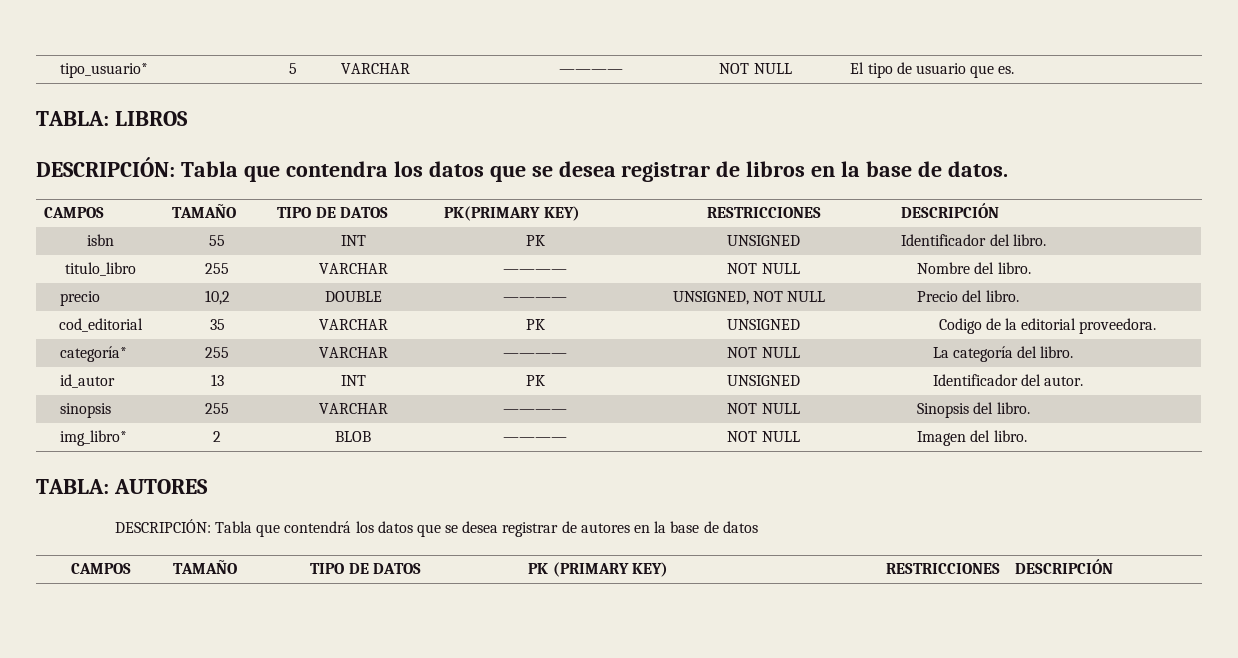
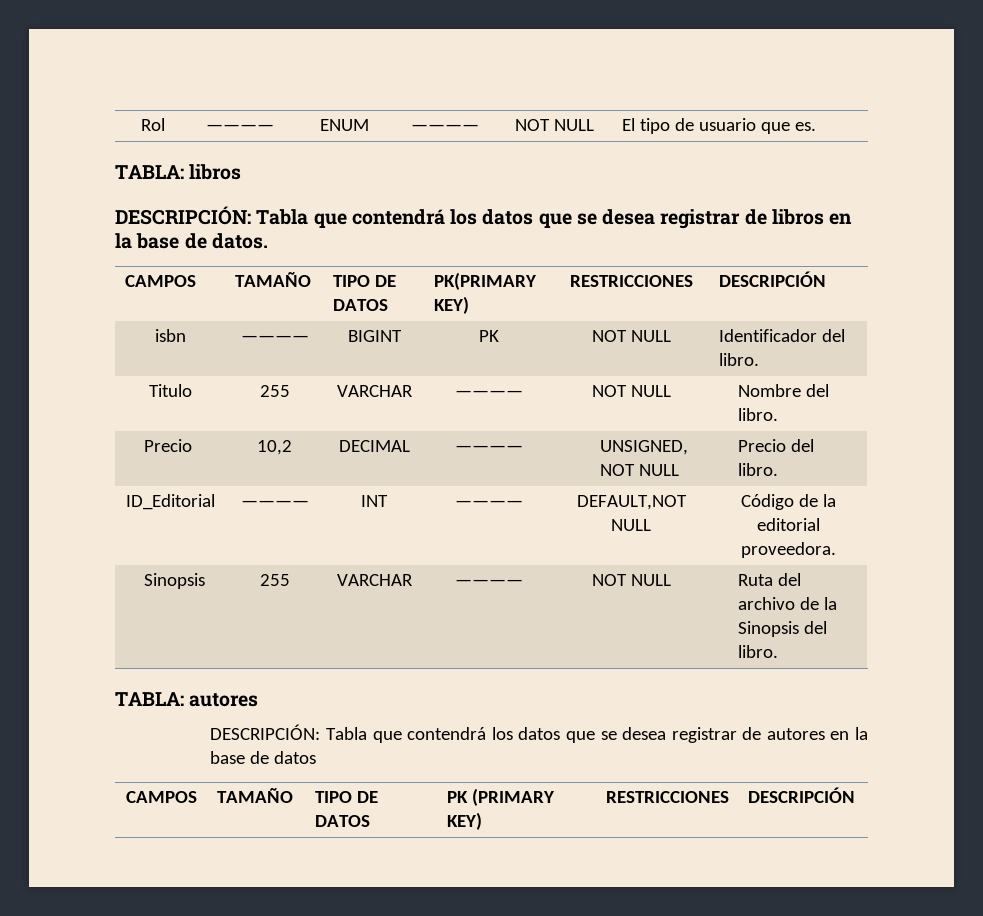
[60,63,149,78] [288,63,297,74] [341,63,411,74] tipo_usuario* | 5 | VARCHAR -> [141,118,166,131] [206,124,274,131] [320,119,370,131] Rol | ———— | ENUM
[114,111,188,126] [36,157,388,182] LIBROS // DESCRIPCIÓN: Tabla que contendra -> [189,164,242,180] [115,206,445,228] libros // DESCRIPCIÓN: Tabla que contendrá
[209,235,226,246] [340,235,366,246] [525,235,545,246] [727,235,800,246] 55 | INT | PK | UNSIGNED -> [240,335,309,342] [347,330,402,342] [478,330,499,342] [591,330,671,342] ———— | BIGINT | PK | NOT NULL
[65,262,136,276] titulo_libro -> [149,384,192,397] Titulo
[60,291,101,306] precio -> [144,439,193,452] Precio
[324,291,382,302] DOUBLE -> [338,440,410,452] DECIMAL
[59,318,143,332] [209,319,225,330] [318,319,388,330] [525,319,545,330] [727,319,800,330] [938,318,982,334] cod_editorial | 35 | VARCHAR | PK | UNSIGNED | Codigo -> [126,494,215,510] [240,500,309,507] [361,495,388,507] [454,500,523,507] [576,495,687,510] [611,519,651,531] [741,494,795,510] ID_Editorial | ———— | INT | ———— | DEFAULT,NOT NULL | Código
[60,346,128,362] [205,347,230,358] [318,347,388,358] [503,353,567,358] [727,347,800,358] [932,346,1074,362] [60,374,116,388] [210,374,224,386] [340,375,366,386] [525,375,545,386] [727,375,800,386] [932,374,1084,386] [60,403,112,418] [205,403,230,414] [318,403,388,414] [503,409,567,414] [727,403,800,414] [917,402,1030,418] [60,430,128,446] [213,431,222,442] [335,431,371,442] [503,437,567,442] [727,431,800,442] [917,431,967,446] categoría* | 255 | VARCHAR | ———— | NOT NULL | La categoría del libro. // id_autor | 13 | INT | PK | UNSIGNED | Identificador del autor. // sinopsis | 255 | VARCHAR | ———— | NOT NULL | Sinopsis del libro. // img_libro* | 2 | BLOB | ———— | NOT NULL | Imagen -> [144,573,206,589] [259,574,290,586] [336,574,413,586] [454,579,523,586] [591,574,671,586] [738,573,802,586] [738,597,838,610] [738,621,800,637] Sinopsis | 255 | VARCHAR | ———— | NOT NULL | Ruta del archivo de la Sinopsis
[113,479,208,494] AUTORES -> [189,693,259,707] autores

